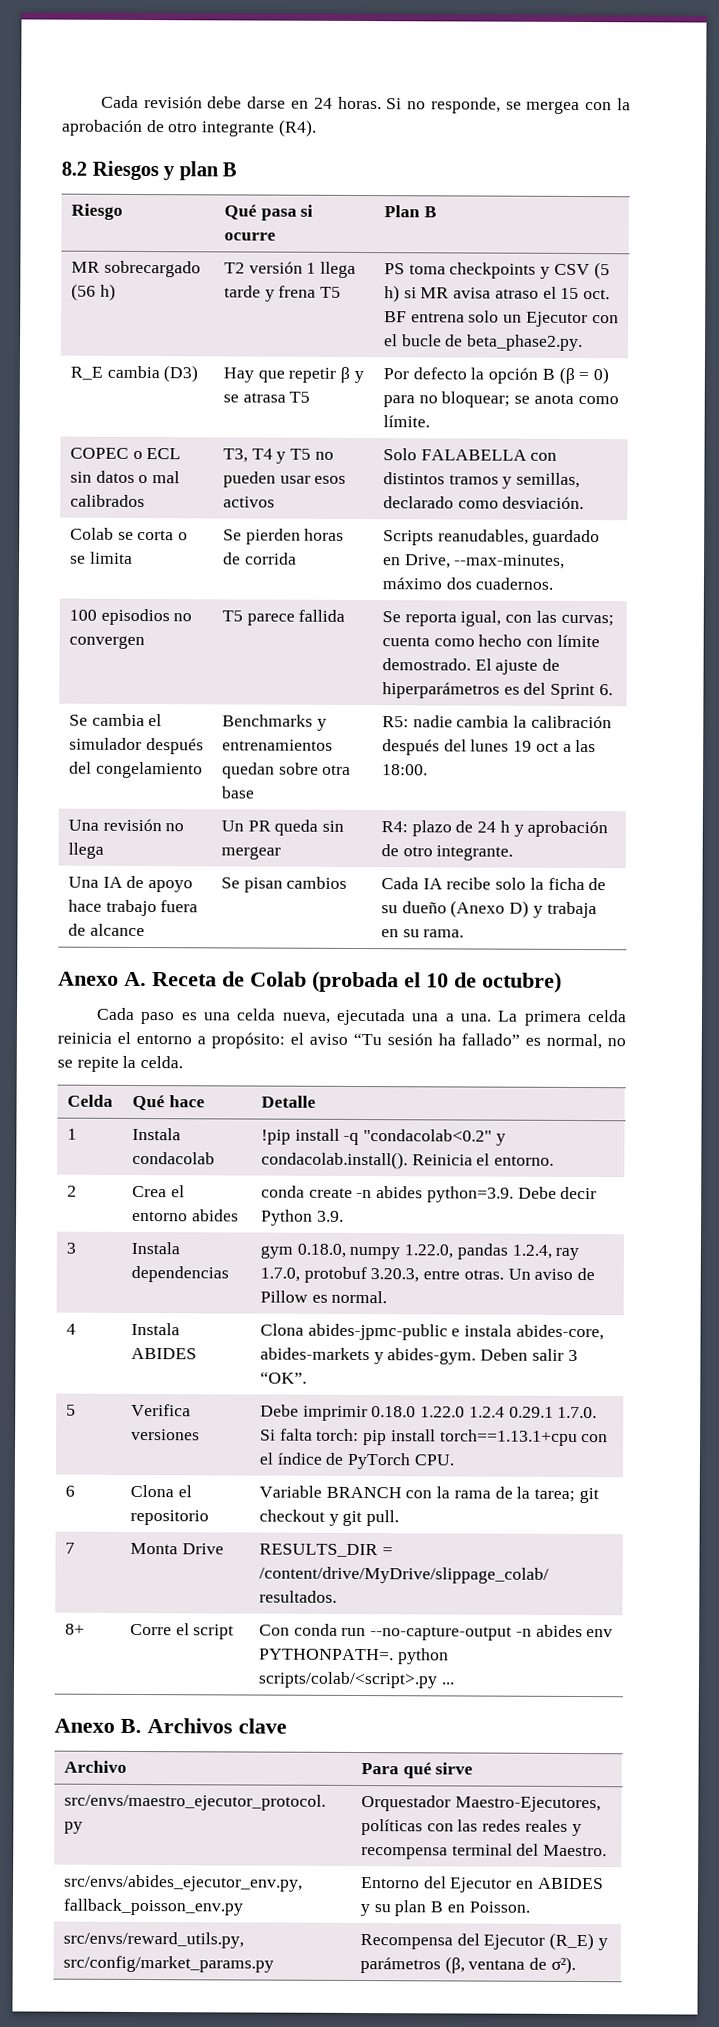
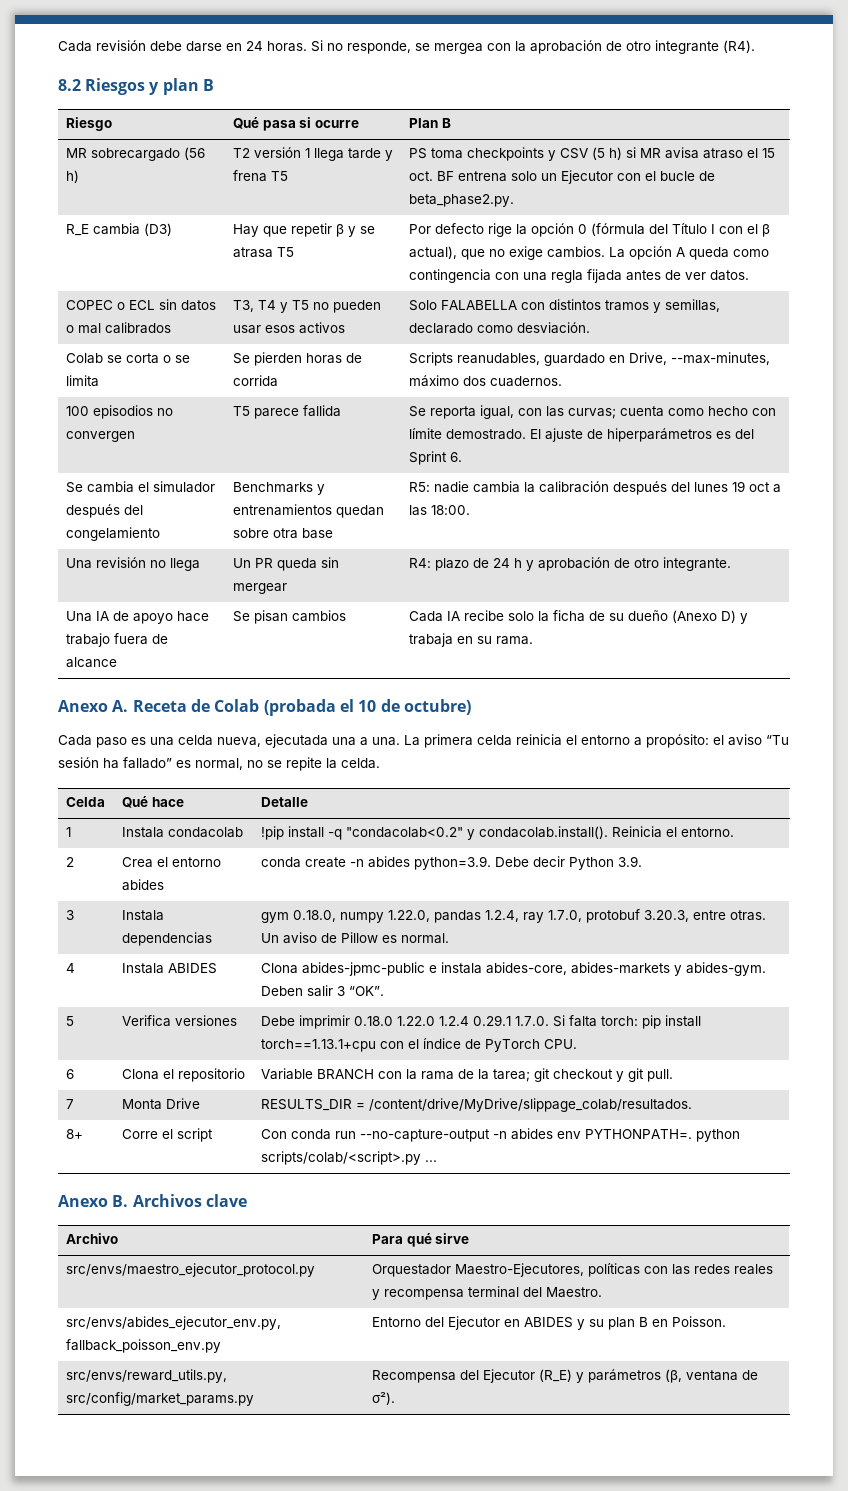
(467, 373) none -> [488,223,513,237] rige
[541,366,610,385] [382,391,619,408] [382,415,430,428] B (β = 0) para no bloquear; se anota como límite. -> [578,223,771,237] [409,246,770,260] [409,269,750,283] 0 (fórmula del Título I con el β actual), que no exige cambios. La opción A queda como contingencia con una regla fijada antes de ver datos.

